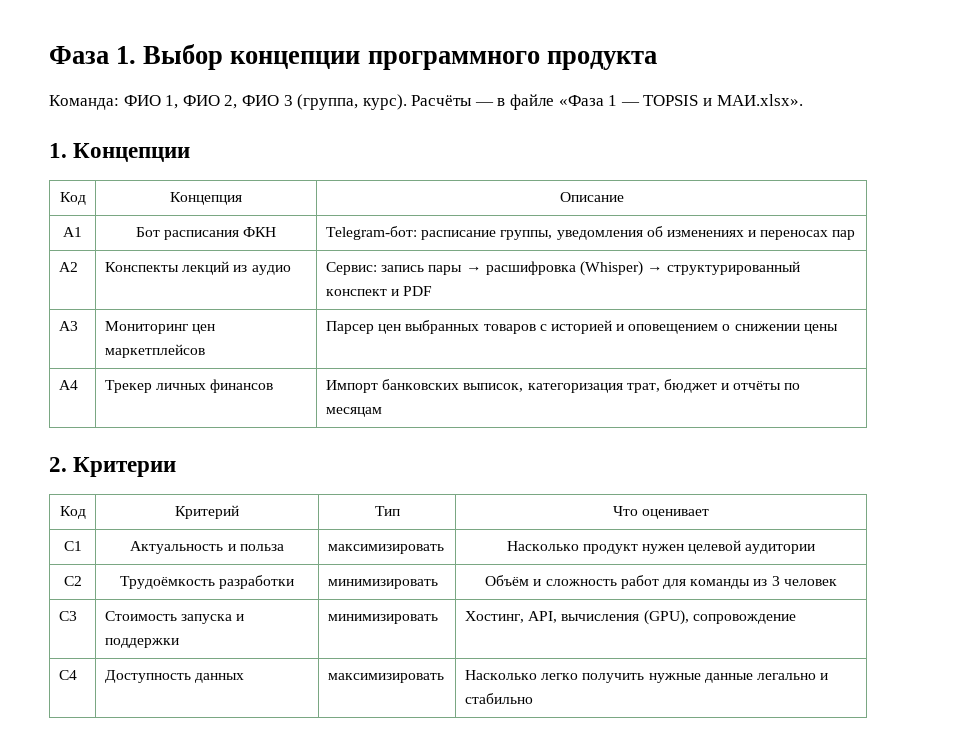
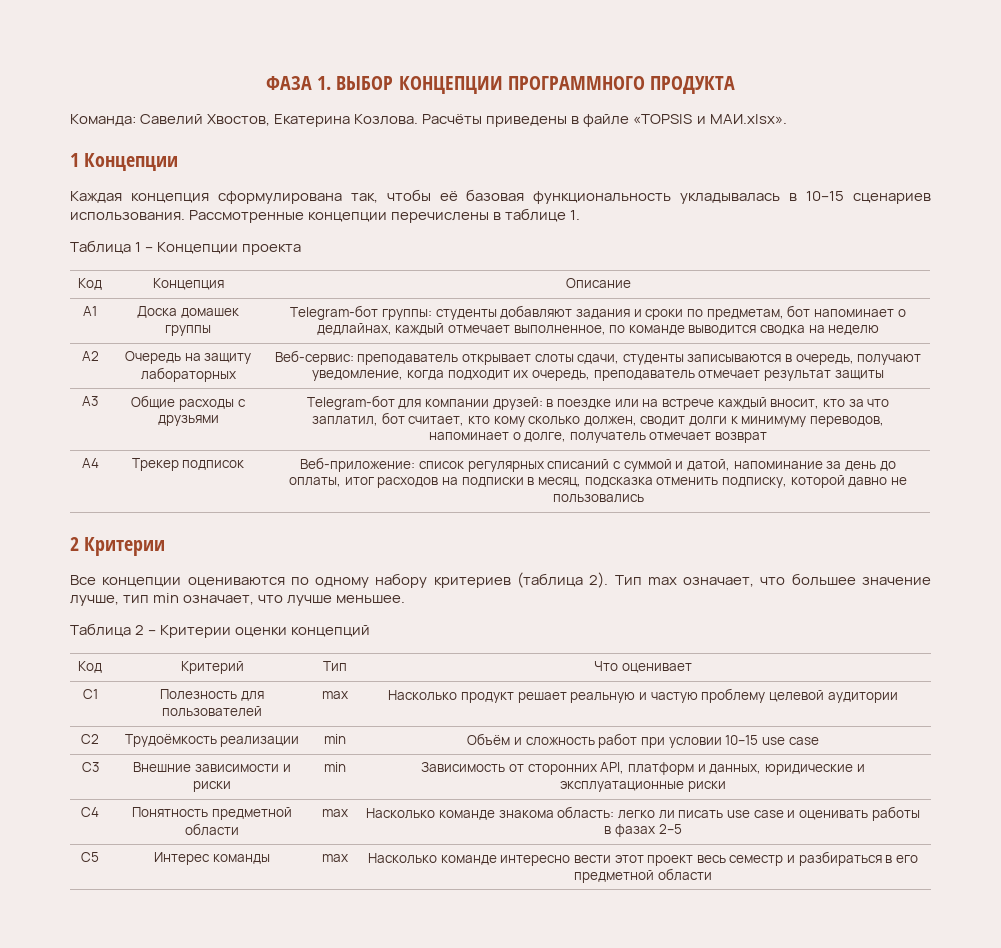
[49,44,657,70] [49,94,803,110] [49,143,191,162] Фаза 1. Выбор концепции программного продукта // Команда: ФИО 1, ФИО 2, ФИО 3 (группа, курс). Расчёты — в файле «Фаза 1 — TOPSIS и МАИ.xlsx». // 1. Концепции -> [265,76,736,94] [70,114,787,127] [70,153,179,171] [70,189,931,204] [70,208,581,223] [70,240,302,255] ФАЗА 1. ВЫБОР КОНЦЕПЦИИ ПРОГРАММНОГО ПРОДУКТА // Команда: Савелий Хвостов, Екатерина Козлова. Расчёты приведены в файле «TOPSIS и МАИ.xlsx». // 1 Концепции // Каждая концепция сформулирована так, чтобы её базовая функциональность укладывалась в 10–15 сценариев использования. Рассмотренные концепции перечислены в таблице 1. // Таблица 1 – Концепции проекта
[135,227,277,240] [325,226,856,240] [58,262,78,272] [104,261,291,275] [325,261,801,276] [325,286,433,296] [58,321,78,331] [104,321,216,334] [104,344,205,358] [325,320,838,334] [58,380,78,390] [104,379,274,393] [325,379,801,393] [325,407,382,417] [49,457,177,477] Бот расписания ФКН | Telegram-бот: расписание группы, уведомления об изменениях и переносах пар // A2 | Конспекты лекций из аудио | Сервис: запись пары → расшифровка (Whisper) → структурированный конспект и PDF // A3 | Мониторинг цен маркетплейсов | Парсер цен выбранных товаров с историей и оповещением о снижении цены // A4 | Трекер личных финансов | Импорт банковских выписок, категоризация трат, бюджет и отчёты по месяцам // 2. Критерии -> [137,306,239,318] [165,325,211,336] [290,305,906,320] [316,323,880,335] [81,351,99,361] [124,351,252,364] [140,367,236,382] [274,350,922,365] [312,370,884,381] [82,396,98,406] [131,395,246,410] [157,415,219,426] [306,395,890,410] [311,412,885,427] [428,432,768,443] [81,458,99,468] [131,458,245,471] [300,457,896,472] [289,475,907,488] [552,494,644,503] [70,537,166,556] [70,572,932,588] [70,593,406,606] [70,623,371,638] Доска домашек группы | Telegram-бот группы: студенты добавляют задания и сроки по предметам, бот напоминает о дедлайнах, каждый отмечает выполненное, по команде выводится сводка на неделю // A2 | Очередь на защиту лабораторных | Веб-сервис: преподаватель открывает слоты сдачи, студенты записываются в очередь, получают уведомление, когда подходит их очередь, преподаватель отмечает результат защиты // A3 | Общие расходы с друзьями | Telegram-бот для компании друзей: в поездке или на встрече каждый вносит, кто за что заплатил, бот считает, кто кому сколько должен, сводит долги к минимуму переводов, напоминает о долге, получатель отмечает возврат // A4 | Трекер подписок | Веб-приложение: список регулярных списаний с суммой и датой, напоминание за день до оплаты, итог расходов на подписки в месяц, подсказка отменить подписку, которой давно не пользовались // 2 Критерии // Все концепции оцениваются по одному набору критериев (таблица 2). Тип max означает, что большее значение лучше, тип min означает, что лучше меньшее. // Таблица 2 – Критерии оценки концепций
[130,541,284,554] [327,544,444,554] [506,541,684,554] Актуальность и польза | максимизировать | Насколько продукт нужен -> [160,689,264,701] [162,706,262,717] [322,691,348,699] [388,688,766,703] Полезность для пользователей | max | Насколько продукт решает реальную и частую проблему
[219,575,295,589] [327,579,438,589] разработки | минимизировать -> [220,736,300,747] [324,734,346,744] реализации | min
[663,576,837,589] [58,611,77,621] [104,611,245,624] [104,638,179,648] [327,614,438,624] [464,610,796,625] [58,670,77,680] [104,670,245,683] [327,673,444,683] [464,670,829,683] [464,693,533,704] для команды из 3 человек // C3 | Стоимость запуска и поддержки | минимизировать | Хостинг, API, вычисления (GPU), сопровождение // C4 | Доступность данных | максимизировать | Насколько легко получить нужные данные легально и стабильно -> [641,735,819,748] [81,762,99,772] [133,762,291,772] [193,781,231,792] [324,762,346,772] [421,762,865,775] [560,781,726,792] [81,807,99,817] [132,807,292,820] [185,823,239,836] [322,809,348,817] [366,806,920,821] [604,824,682,837] [81,852,99,862] [154,852,270,865] [322,854,348,862] [367,851,919,866] [574,868,712,883] при условии 10–15 use case // C3 | Внешние зависимости и риски | min | Зависимость от сторонних API, платформ и данных, юридические и эксплуатационные риски // C4 | Понятность предметной области | max | Насколько команде знакома область: легко ли писать use case и оценивать работы в фазах 2–5 // C5 | Интерес команды | max | Насколько команде интересно вести этот проект весь семестр и разбираться в его предметной области

